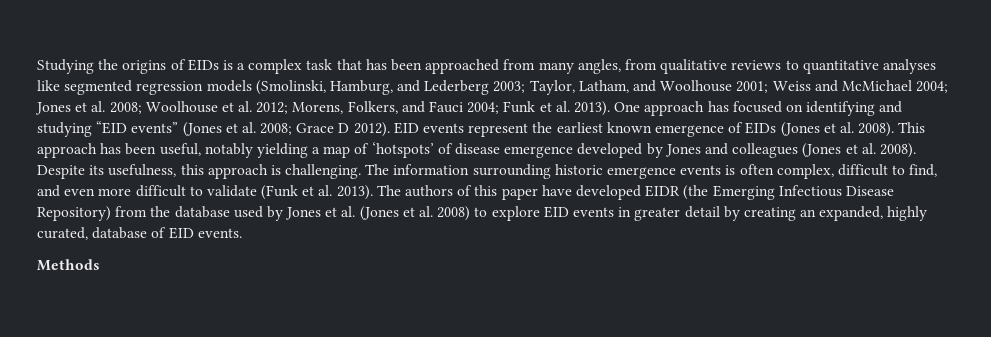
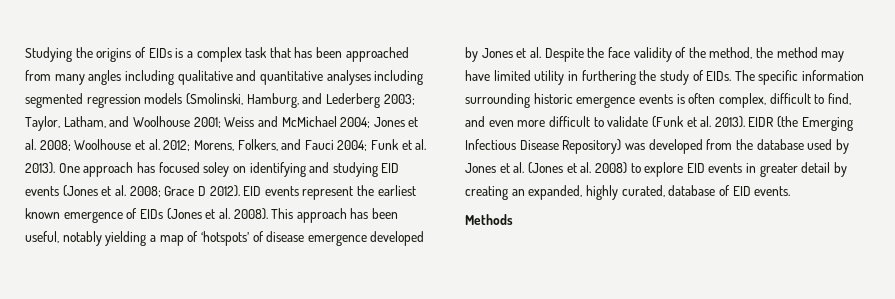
[577,59,799,74] angles, from qualitative reviews to -> [88,70,257,85] angles including qualitative and
[37,80,60,91] like -> [374,70,424,85] including
(782, 107) none -> [203,162,230,177] soley
[96,121,179,134] “EID events” -> [381,163,400,173] [25,186,59,196] EID events
[704,143,916,158] [37,164,390,179] and colleagues (Jones et al. 2008). Despite its usefulness, this approach is challenging. The -> [516,47,845,62] [465,70,799,85] et al. Despite the face validity of the method, the method may have limited utility in furthering the study of EIDs. The specific
[376,185,641,200] The authors of this paper have developed -> (745, 122) none
(111, 213) none -> [624,139,703,154] was developed

